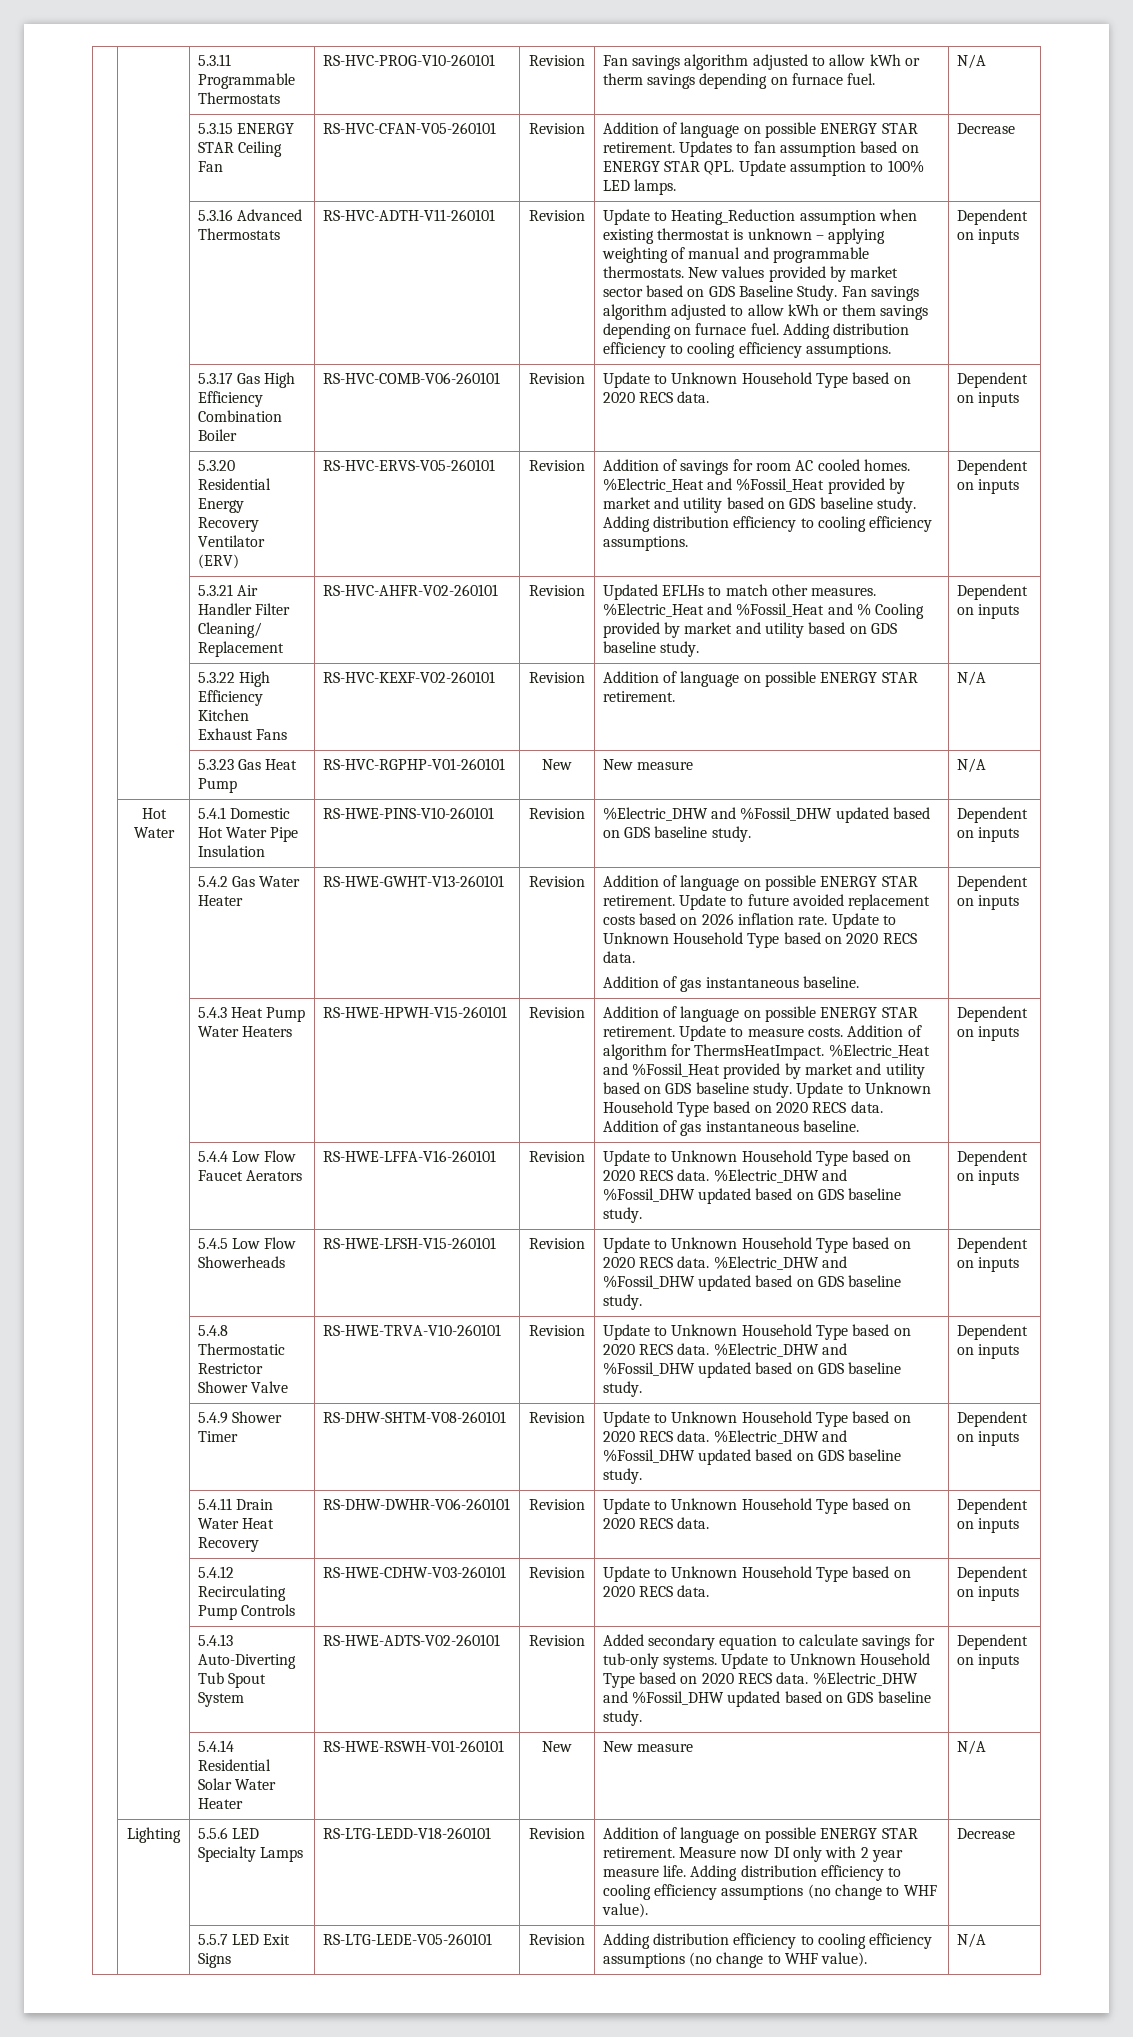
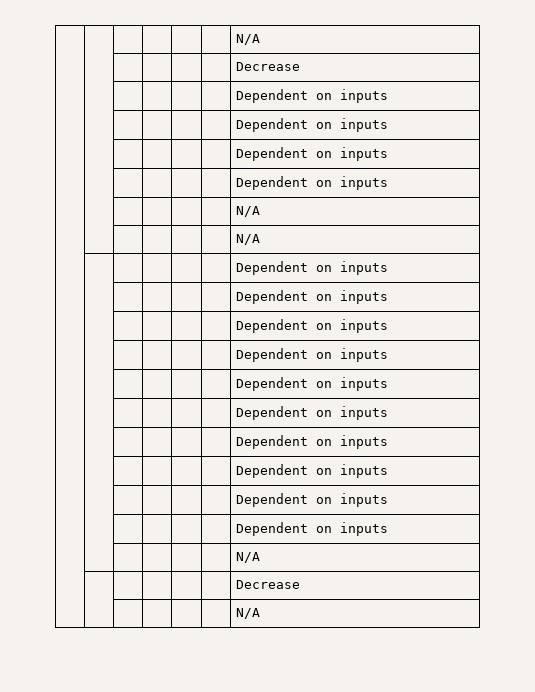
[197,54,231,66] [197,73,295,89] [197,92,280,104] [322,54,495,66] [529,55,585,66] [602,54,920,70] [602,73,876,89] [956,54,986,69] [197,122,294,134] [197,141,282,157] [197,161,223,172] [322,122,496,134] [529,123,585,134] [602,122,918,138] [602,141,919,157] [602,160,924,176] [602,179,676,195] [956,123,1015,134] [197,209,302,221] [197,228,280,240] [322,209,495,221] [529,210,585,221] [602,209,917,225] [602,228,886,244] [601,247,869,263] [602,266,899,282] [602,285,919,301] [602,304,928,320] [602,323,910,339] [602,342,891,358] [956,209,1028,225] [956,229,1019,244] [197,372,296,388] [197,391,263,407] [197,410,282,422] [197,429,237,441] [322,372,500,384] [529,373,585,384] [602,372,911,388] [602,391,710,403] [956,372,1028,388] [956,392,1019,407] [197,460,235,471] [197,478,271,490] [197,498,244,513] [197,517,259,532] [197,535,265,547] [197,554,239,569] [322,459,495,471] [529,460,585,471] [602,459,910,475] [602,478,905,494] [602,497,916,513] [602,516,933,532] [602,536,688,551] [956,459,1028,475] [956,479,1019,494] [197,584,258,596] [197,603,290,615] [197,622,262,638] [197,641,284,657] [322,584,498,596] [529,585,585,596] [602,584,877,600] [602,603,925,619] [602,622,897,638] [602,641,699,657] [956,584,1028,600] [956,604,1019,619] [197,671,270,687] [197,690,263,706] [197,709,249,721] [197,728,287,740] [322,671,495,683] [529,672,585,683] [602,671,918,687] [602,691,675,702] [956,671,986,686] [197,759,298,770] [197,778,237,793] [322,758,505,770] [542,759,572,770] [602,759,693,770] [956,758,986,773] [141,808,167,819] [133,827,175,838] [197,807,290,819] [197,827,299,842] [197,845,265,857] [322,807,494,819] [529,808,585,819] [602,807,930,823] [602,826,751,842] [956,807,1028,823] [956,827,1019,842] [197,876,301,887] [197,895,243,906] [322,875,504,887] [529,876,585,887] [602,875,918,891] [602,894,931,910] [602,913,896,929] [602,932,917,948] [602,951,635,963] [602,976,859,992] [956,875,1028,891] [956,895,1019,910] [197,1007,306,1022] [197,1026,292,1037] [322,1006,507,1018] [529,1007,585,1018] [602,1006,918,1022] [602,1025,922,1041] [602,1044,930,1060] [602,1063,925,1079] [602,1082,931,1098] [602,1101,883,1117] [602,1120,859,1136] [956,1006,1028,1022] [956,1026,1019,1041] [197,1150,297,1162] [197,1170,302,1181] [322,1150,496,1162] [529,1151,585,1162] [602,1150,911,1166] [602,1169,847,1183] [602,1188,902,1204] [602,1207,642,1223] [956,1150,1028,1166] [956,1170,1019,1185] [197,1237,297,1249] [197,1256,285,1268] [322,1237,496,1249] [529,1238,585,1249] [602,1237,911,1253] [602,1256,847,1270] [602,1275,902,1291] [602,1294,642,1310] [956,1237,1028,1253] [956,1257,1019,1272] [197,1325,228,1336] [197,1343,285,1355] [197,1363,263,1374] [197,1381,288,1393] [322,1324,501,1336] [529,1325,585,1336] [602,1324,911,1340] [602,1343,847,1357] [602,1362,902,1378] [602,1381,642,1397] [956,1324,1028,1340] [956,1344,1019,1359] [197,1411,282,1424] [197,1431,238,1442] [322,1411,506,1423] [529,1412,585,1423] [602,1411,911,1427] [602,1430,847,1444] [602,1449,902,1465] [602,1468,642,1484] [956,1411,1028,1427] [956,1431,1019,1446] [197,1498,273,1510] [197,1518,274,1529] [197,1537,259,1552] [322,1498,510,1510] [529,1499,585,1510] [602,1498,911,1514] [602,1517,710,1529] [956,1498,1028,1514] [956,1518,1019,1533] [197,1566,234,1578] [197,1585,286,1601] [197,1604,295,1620] [322,1566,506,1578] [529,1567,585,1578] [602,1566,911,1582] [602,1585,710,1597] [956,1566,1028,1582] [956,1586,1019,1601] [197,1634,233,1646] [197,1654,296,1669] [197,1672,266,1688] [197,1692,244,1707] [322,1634,500,1646] [529,1635,585,1646] [602,1634,935,1650] [602,1653,931,1669] [602,1672,918,1688] [602,1691,931,1707] [602,1710,642,1726] [956,1634,1028,1650] [956,1654,1019,1669] [197,1740,234,1752] [197,1759,271,1771] [197,1778,276,1790] [197,1798,243,1809] [322,1740,504,1752] [542,1741,572,1752] [602,1741,693,1752] [956,1740,986,1755] [127,1827,181,1843] [197,1827,259,1839] [197,1846,303,1862] [322,1827,491,1839] [529,1828,585,1839] [602,1827,918,1843] [602,1846,903,1862] [602,1865,902,1881] [602,1884,937,1900] [601,1903,648,1918] [956,1828,1015,1839] [197,1934,291,1945] [197,1953,231,1968] [322,1933,492,1945] [529,1934,585,1945] [602,1933,933,1949] [602,1952,868,1968] | | 5.3.11 Programmable Thermostats | RS-HVC-PROG-V10-260101 | Revision | Fan savings algorithm adjusted to allow kWh or therm savings depending on furnace fuel. | N/A // | | 5.3.15 ENERGY STAR Ceiling Fan | RS-HVC-CFAN-V05-260101 | Revision | Addition of language on possible ENERGY STAR retirement. Updates to fan assumption based on ENERGY STAR QPL. Update assumption to 100% LED lamps. | Decrease // | | 5.3.16 Advanced Thermostats | RS-HVC-ADTH-V11-260101 | Revision | Update to Heating_Reduction assumption when existing thermostat is unknown – applying weighting of manual and programmable thermostats. New values provided by market sector based on GDS Baseline Study. Fan savings algorithm adjusted to allow kWh or them savings depending on furnace fuel. Adding distribution efficiency to cooling efficiency assumptions. | Dependent on inputs // | | 5.3.17 Gas High Efficiency Combination Boiler | RS-HVC-COMB-V06-260101 | Revision | Update to Unknown Household Type based on 2020 RECS data. | Dependent on inputs // | | 5.3.20 Residential Energy Recovery Ventilator (ERV) | RS-HVC-ERVS-V05-260101 | Revision | Addition of savings for room AC cooled homes. %Electric_Heat and %Fossil_Heat provided by market and utility based on GDS baseline study. Adding distribution efficiency to cooling efficiency assumptions. | Dependent on inputs // | | 5.3.21 Air Handler Filter Cleaning/ Replacement | RS-HVC-AHFR-V02-260101 | Revision | Updated EFLHs to match other measures. %Electric_Heat and %Fossil_Heat and % Cooling provided by market and utility based on GDS baseline study. | Dependent on inputs // | | 5.3.22 High Efficiency Kitchen Exhaust Fans | RS-HVC-KEXF-V02-260101 | Revision | Addition of language on possible ENERGY STAR retirement. | N/A // | | 5.3.23 Gas Heat Pump | RS-HVC-RGPHP-V01-260101 | New | New measure | N/A // | Hot Water | 5.4.1 Domestic Hot Water Pipe Insulation | RS-HWE-PINS-V10-260101 | Revision | %Electric_DHW and %Fossil_DHW updated based on GDS baseline study. | Dependent on inputs // | | 5.4.2 Gas Water Heater | RS-HWE-GWHT-V13-260101 | Revision | Addition of language on possible ENERGY STAR retirement. Update to future avoided replacement costs based on 2026 inflation rate. Update to Unknown Household Type based on 2020 RECS data. // Addition of gas instantaneous baseline. | Dependent on inputs // | | 5.4.3 Heat Pump Water Heaters | RS-HWE-HPWH-V15-260101 | Revision | Addition of language on possible ENERGY STAR retirement. Update to measure costs. Addition of algorithm for ThermsHeatImpact. %Electric_Heat and %Fossil_Heat provided by market and utility based on GDS baseline study. Update to Unknown Household Type based on 2020 RECS data. Addition of gas instantaneous baseline. | Dependent on inputs // | | 5.4.4 Low Flow Faucet Aerators | RS-HWE-LFFA-V16-260101 | Revision | Update to Unknown Household Type based on 2020 RECS data. %Electric_DHW and %Fossil_DHW updated based on GDS baseline study. | Dependent on inputs // | | 5.4.5 Low Flow Showerheads | RS-HWE-LFSH-V15-260101 | Revision | Update to Unknown Household Type based on 2020 RECS data. %Electric_DHW and %Fossil_DHW updated based on GDS baseline study. | Dependent on inputs // | | 5.4.8 Thermostatic Restrictor Shower Valve | RS-HWE-TRVA-V10-260101 | Revision | Update to Unknown Household Type based on 2020 RECS data. %Electric_DHW and %Fossil_DHW updated based on GDS baseline study. | Dependent on inputs // | | 5.4.9 Shower Timer | RS-DHW-SHTM-V08-260101 | Revision | Update to Unknown Household Type based on 2020 RECS data. %Electric_DHW and %Fossil_DHW updated based on GDS baseline study. | Dependent on inputs // | | 5.4.11 Drain Water Heat Recovery | RS-DHW-DWHR-V06-260101 | Revision | Update to Unknown Household Type based on 2020 RECS data. | Dependent on inputs // | | 5.4.12 Recirculating Pump Controls | RS-HWE-CDHW-V03-260101 | Revision | Update to Unknown Household Type based on 2020 RECS data. | Dependent on inputs // | | 5.4.13 Auto-Diverting Tub Spout System | RS-HWE-ADTS-V02-260101 | Revision | Added secondary equation to calculate savings for tub-only systems. Update to Unknown Household Type based on 2020 RECS data. %Electric_DHW and %Fossil_DHW updated based on GDS baseline study. | Dependent on inputs // | | 5.4.14 Residential Solar Water Heater | RS-HWE-RSWH-V01-260101 | New | New measure | N/A // | Lighting | 5.5.6 LED Specialty Lamps | RS-LTG-LEDD-V18-260101 | Revision | Addition of language on possible ENERGY STAR retirement. Measure now DI only with 2 year measure life. Adding distribution efficiency to cooling efficiency assumptions (no change to WHF value). | Decrease // | | 5.5.7 LED Exit Signs | RS-LTG-LEDE-V05-260101 | Revision | Adding distribution efficiency to cooling efficiency assumptions (no change to WHF value). -> [236,34,261,45] [236,62,301,71] [236,89,389,103] [236,118,389,132] [236,147,389,161] [236,176,389,190] [236,206,261,217] [236,234,261,245] [236,261,389,275] [236,290,389,304] [236,319,389,333] [236,348,389,362] [236,377,389,391] [236,406,389,420] [236,435,389,449] [236,464,389,478] [236,493,389,507] [236,522,389,536] [236,552,261,563] [236,580,301,589] | | | | | | N/A // | | | | | | Decrease // | | | | | | Dependent on inputs // | | | | | | Dependent on inputs // | | | | | | Dependent on inputs // | | | | | | Dependent on inputs // | | | | | | N/A // | | | | | | N/A // | | | | | | Dependent on inputs // | | | | | | Dependent on inputs // | | | | | | Dependent on inputs // | | | | | | Dependent on inputs // | | | | | | Dependent on inputs // | | | | | | Dependent on inputs // | | | | | | Dependent on inputs // | | | | | | Dependent on inputs // | | | | | | Dependent on inputs // | | | | | | Dependent on inputs // | | | | | | N/A // | | | | | | Decrease // | | | | |

